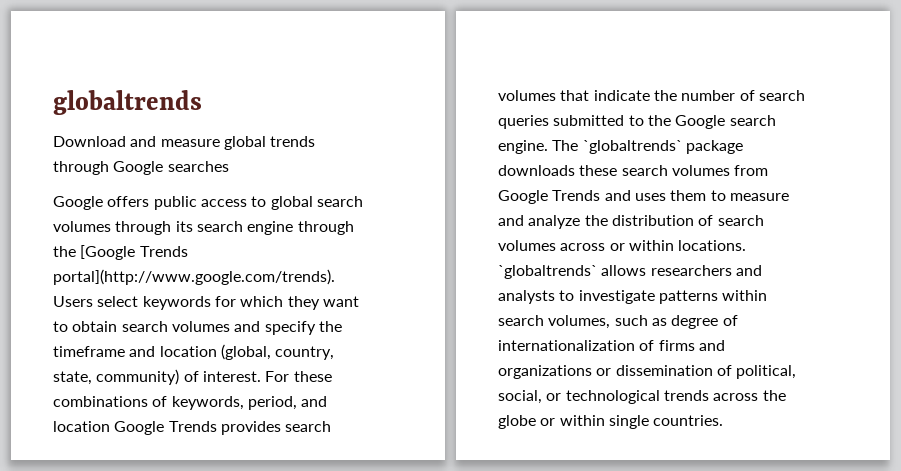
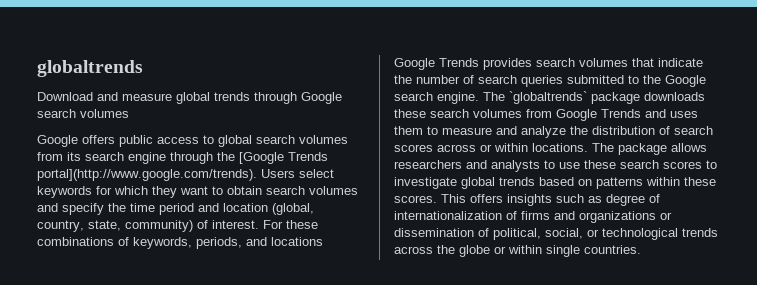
[167,161,229,172] searches -> [37,109,129,118] search volumes
[115,221,172,235] through -> [37,152,63,161] from
[53,346,125,357] timeframe -> [130,203,194,215] time period
[247,396,328,410] [53,421,110,432] period, and location -> [196,237,323,249] periods, and locations
[498,240,556,251] volumes -> [394,144,433,152] scores
[498,265,597,279] `globaltrends` -> [592,143,667,155] The package
[578,290,768,304] [498,315,611,329] investigate patterns within search volumes, -> [559,160,717,169] [394,177,716,189] [394,194,552,206] use these search scores to investigate global trends based on patterns within these scores. This offers insights

